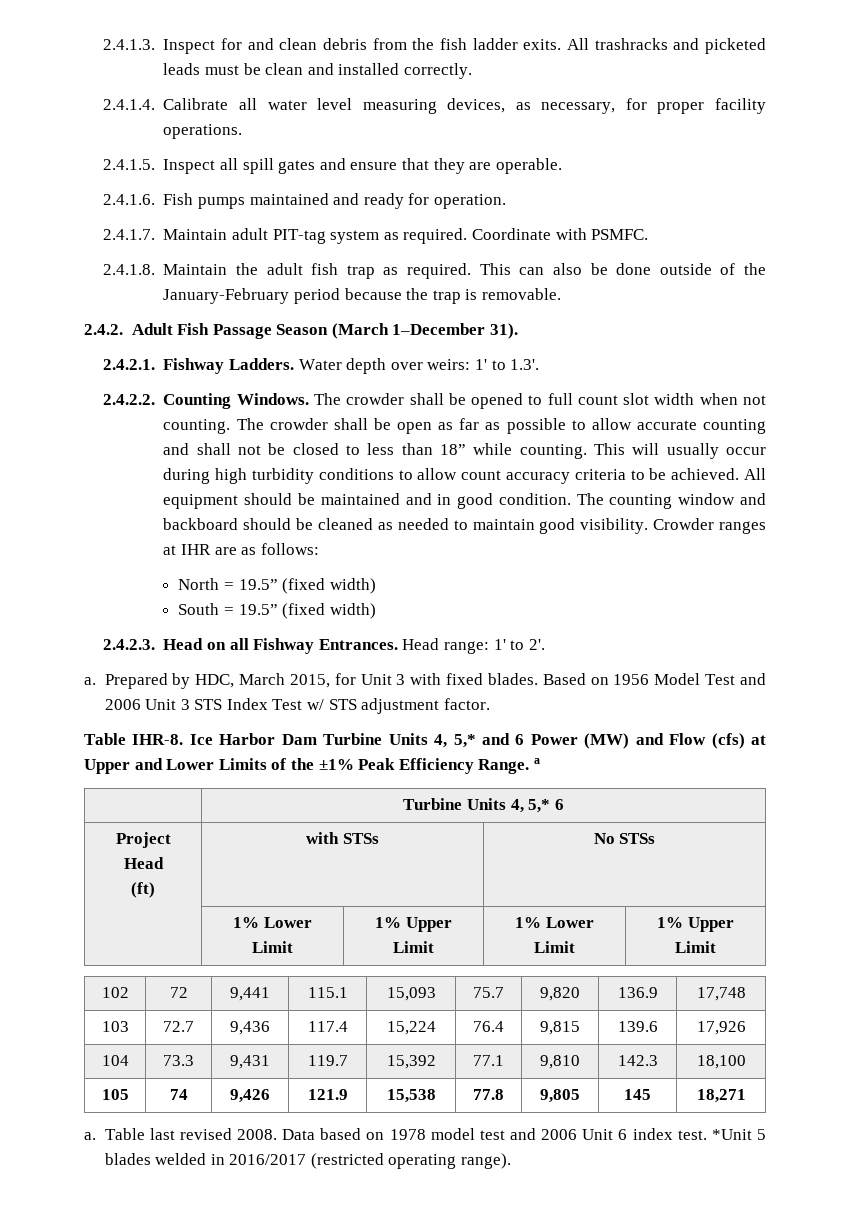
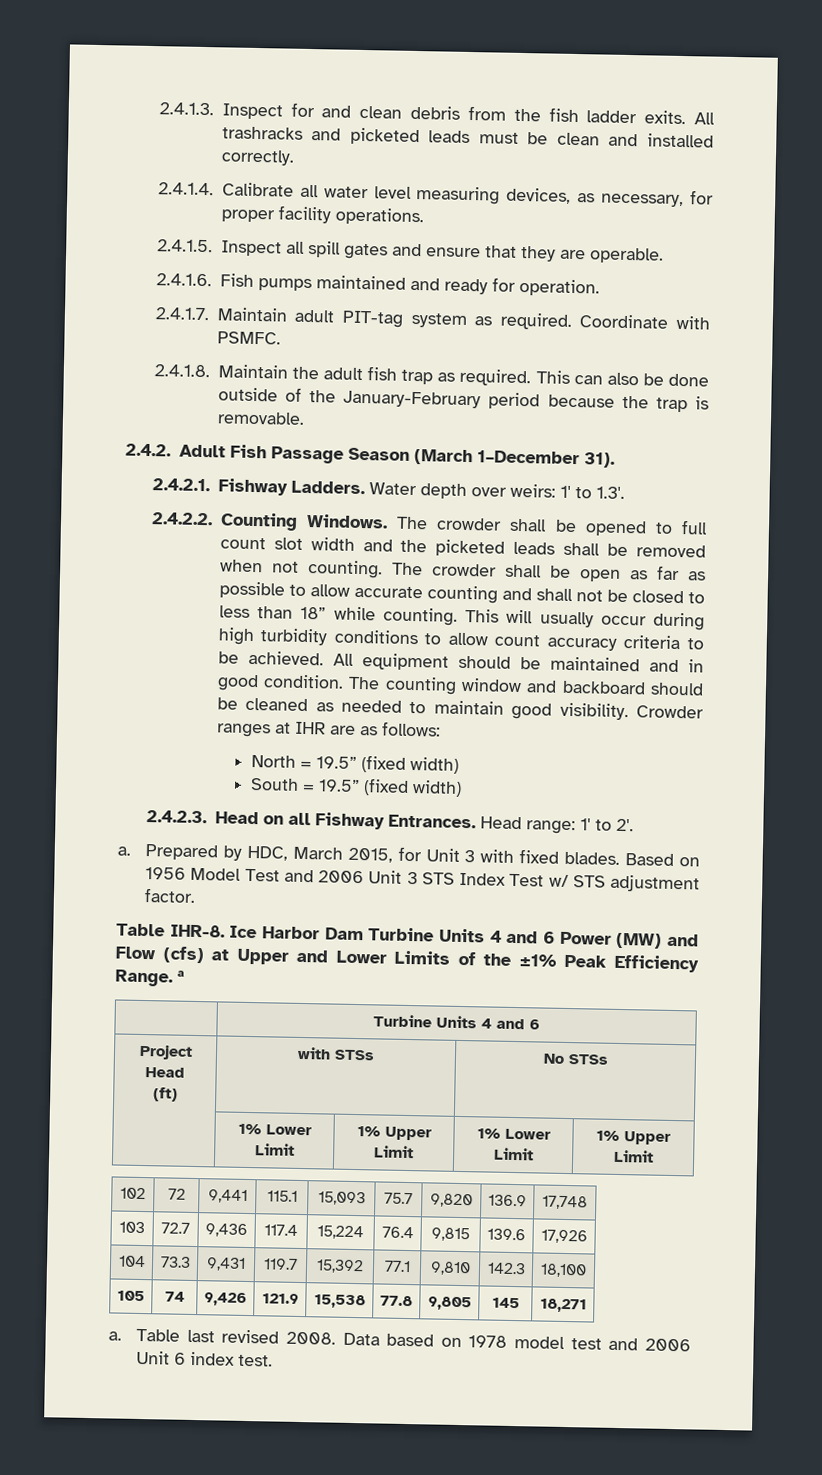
(695, 399) none -> [362,539,707,558] and the picketed leads shall be removed
[434,734,476,748] 4, 5,* -> [489,930,502,943] 4
[510,799,551,813] 4, 5,* -> [481,1018,525,1030] 4 and
[711,1129,766,1140] [104,1153,512,1169] *Unit 5 blades welded in 2016/2017 (restricted operating range). -> (274, 1360) none

